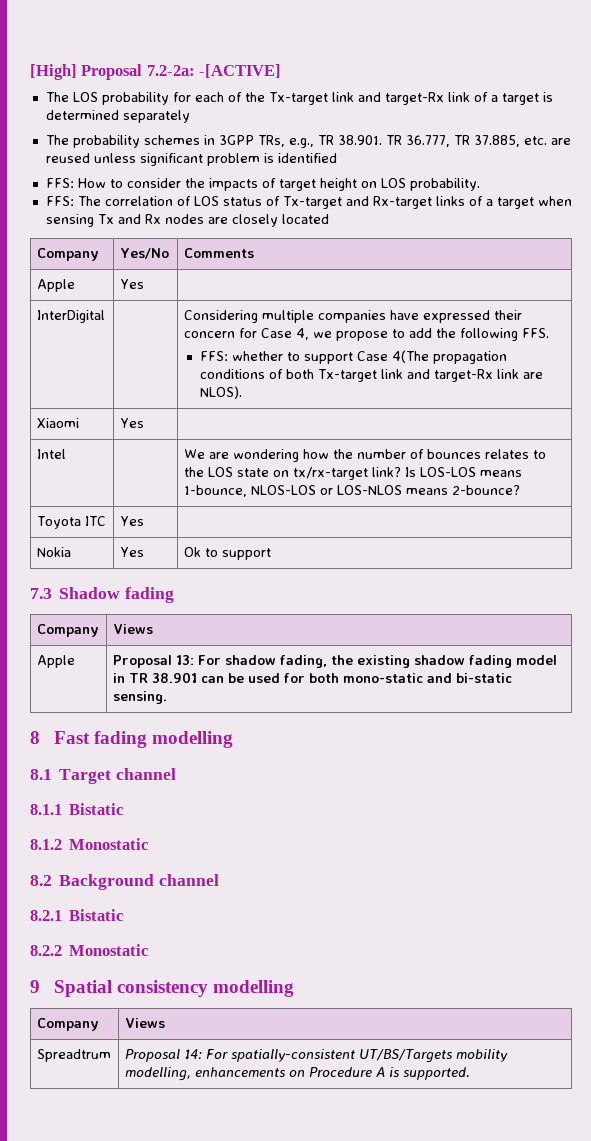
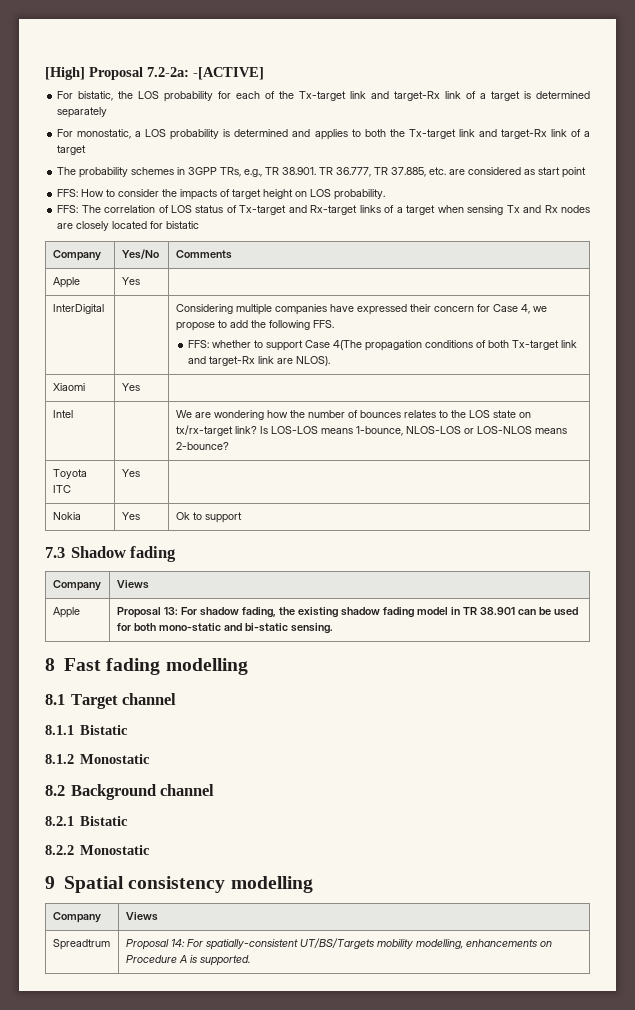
[45,92,69,102] The -> [57,91,134,101] For bistatic, the
(190, 116) none -> [57,129,590,140] [57,145,87,155] // For monostatic, a LOS probability is determined and applies to both the Tx-target link and target-Rx link of a target
[45,153,337,166] reused unless significant problem is identified -> [468,167,587,178] considered as start point
(329, 219) none -> [150,221,200,229] for bistatic

